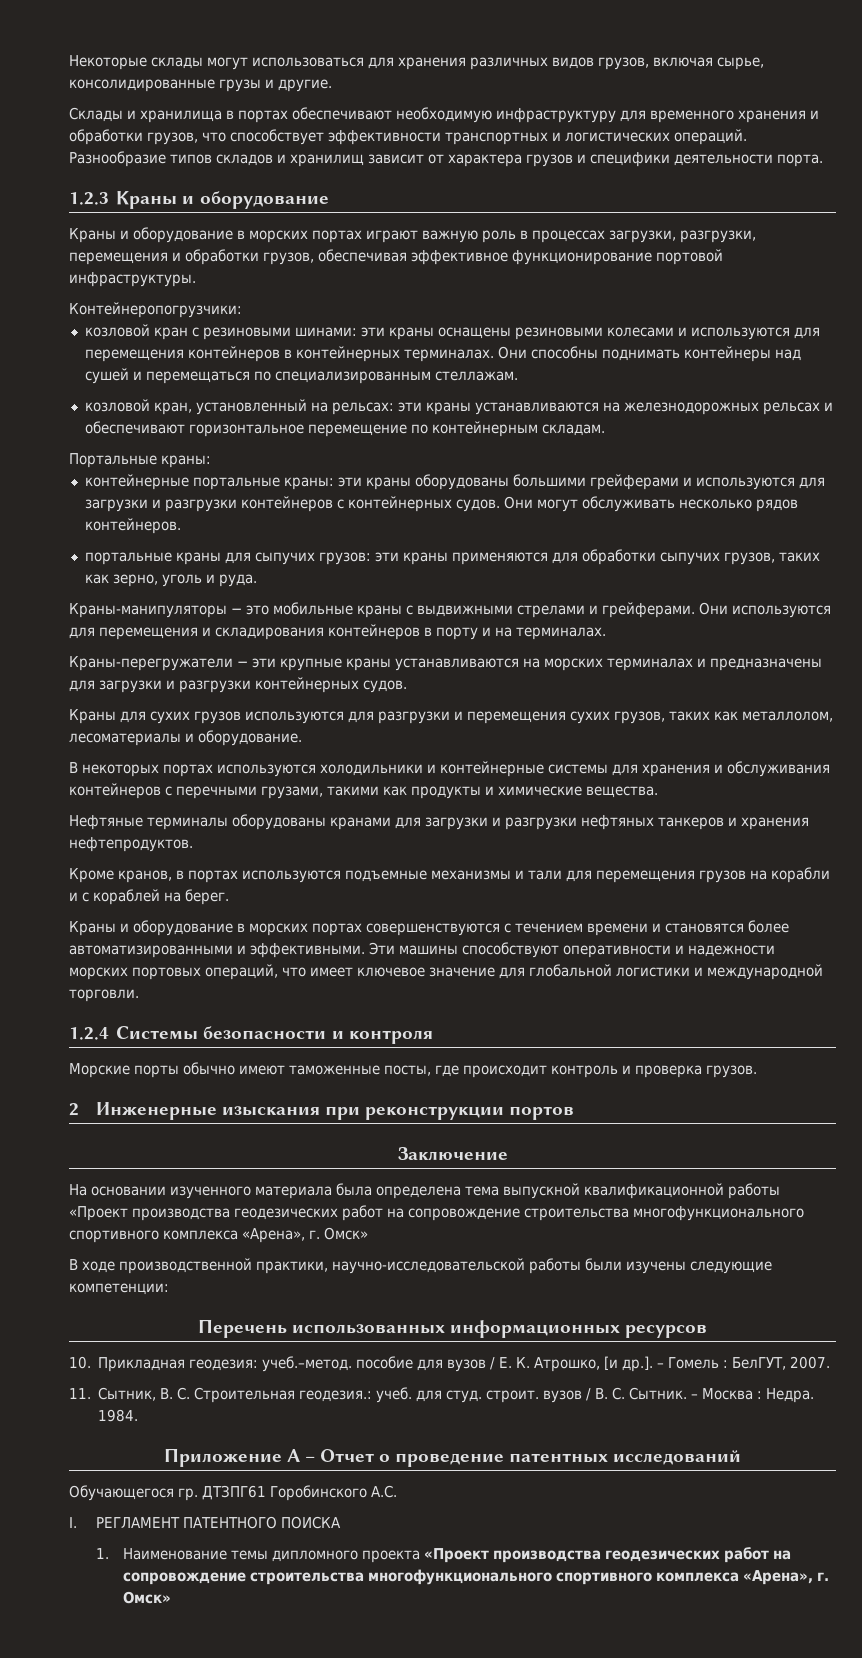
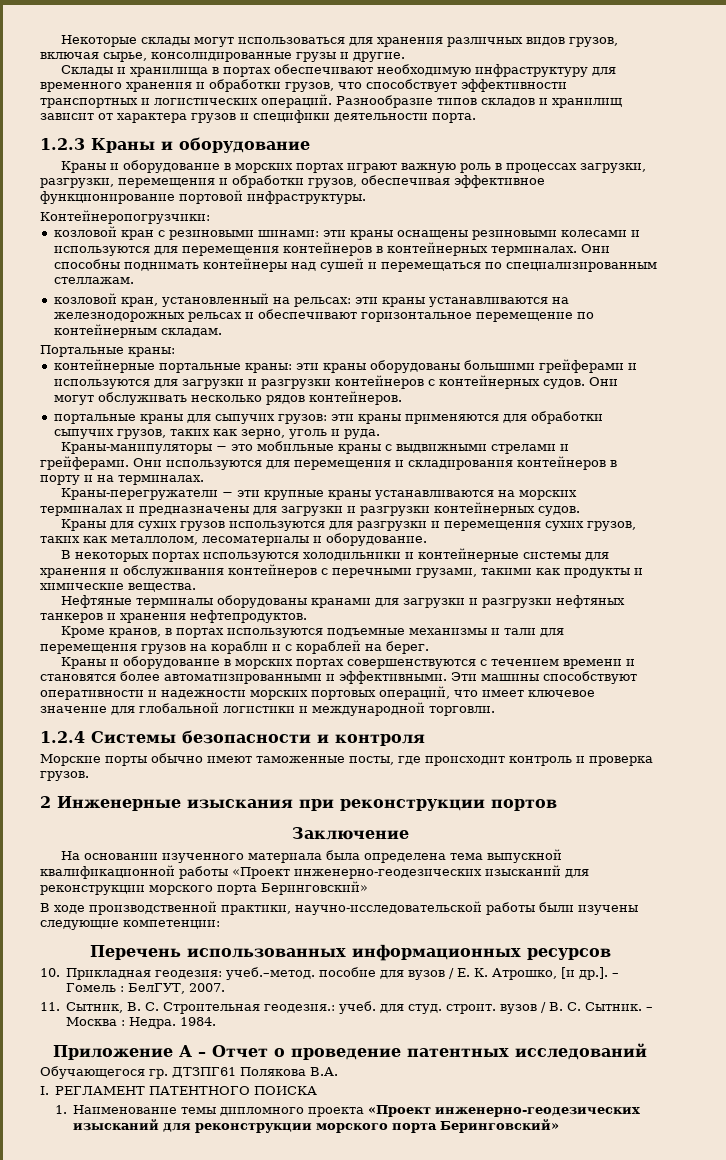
[132,1205,804,1221] [69,1227,368,1243] производства геодезических работ на сопровождение строительства многофункционального спортивного комплекса «Арена», г. Омск» -> [294,865,589,879] [40,881,368,895] инженерно-геодезических изысканий для реконструкции морского порта Беринговский»
[270,1485,397,1501] Горобинского А.С. -> [240,1067,338,1076] Полякова В.А.
[492,1547,791,1563] [122,1569,829,1585] [122,1591,171,1604] производства геодезических работ на сопровождение строительства многофункционального спортивного комплекса «Арена», г. Омск» -> [435,1107,641,1117] [73,1119,560,1133] инженерно-геодезических изысканий для реконструкции морского порта Беринговский»

